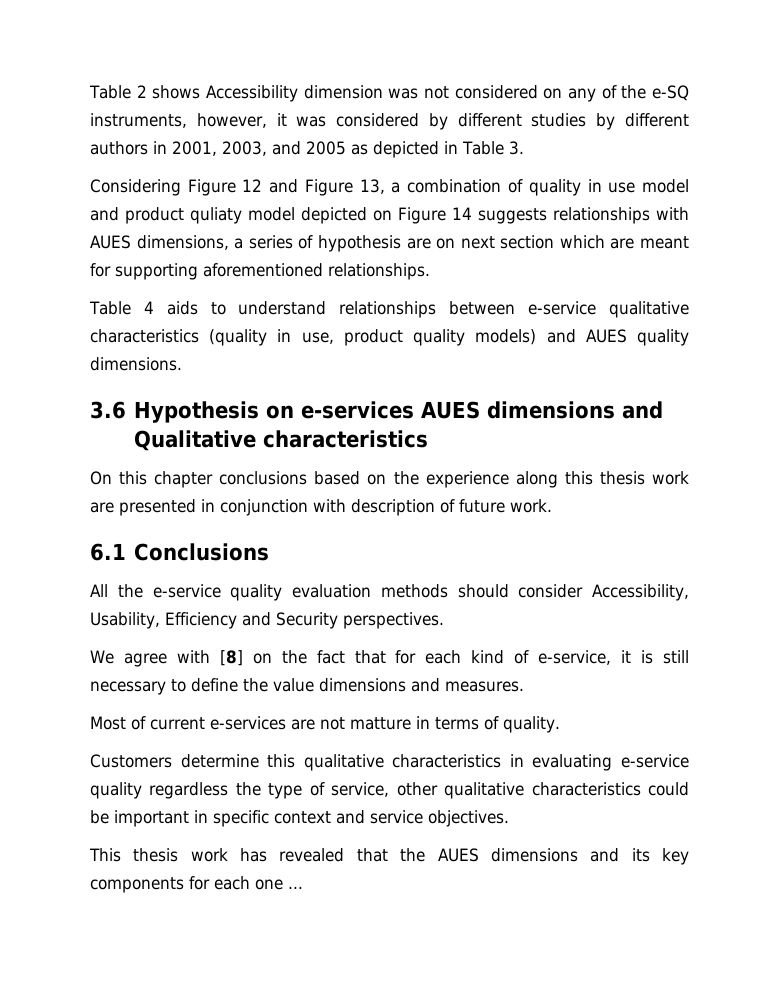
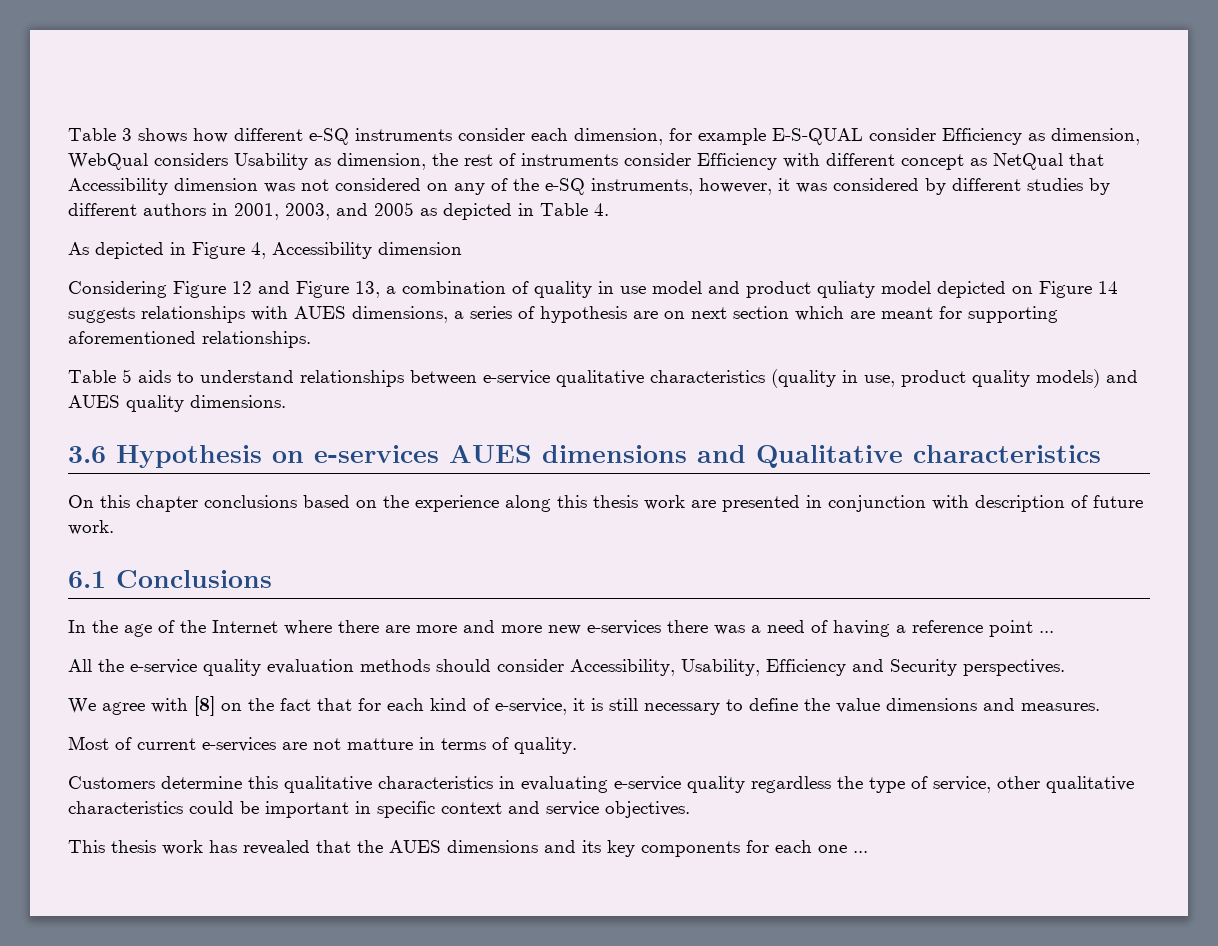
[89,85,201,99] Table 2 shows -> [68,128,1140,145] [68,153,1104,170] Table 3 shows how different e-SQ instruments consider each dimension, for example E-S-QUAL consider Efficiency as dimension, WebQual considers Usability as dimension, the rest of instruments consider Efficiency with different concept as NetQual that
[508,141,524,155] 3. -> [594,203,609,216] [68,242,462,259] 4. // As depicted in Figure 4, Accessibility dimension
[143,301,154,314] 4 -> [122,369,132,383] 5
(270, 552) none -> [68,620,1054,637] // In the age of the Internet where there are more and more new e-services there was a need of having a reference point ...

